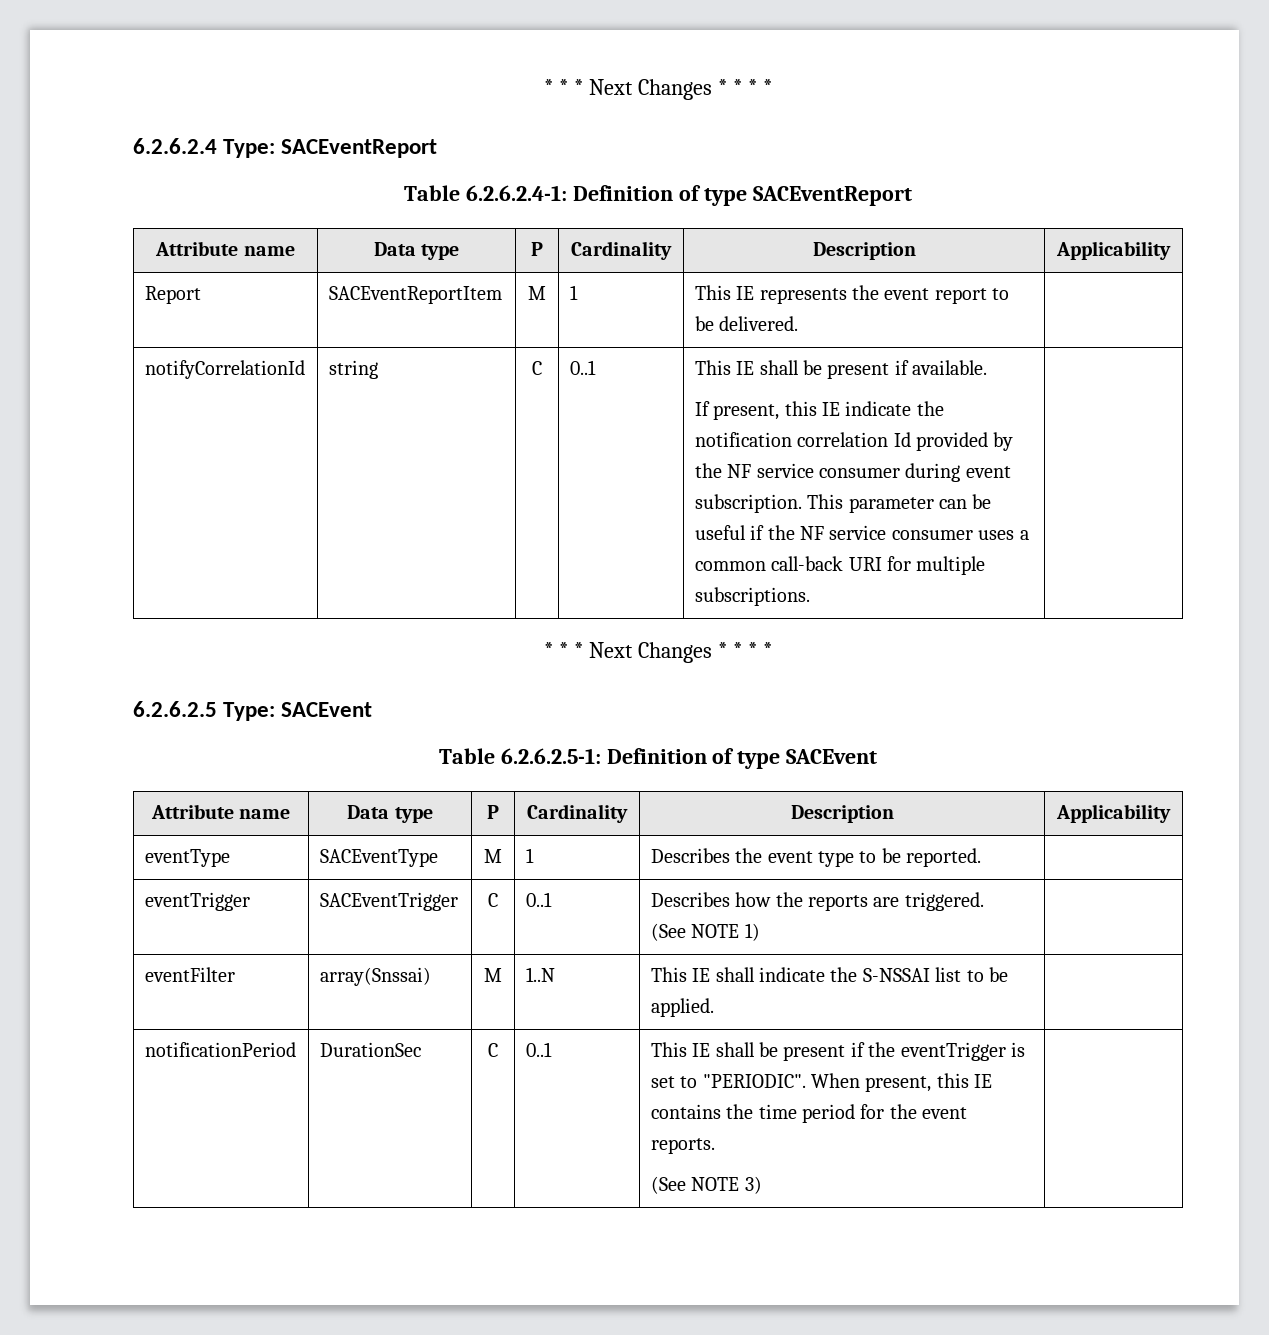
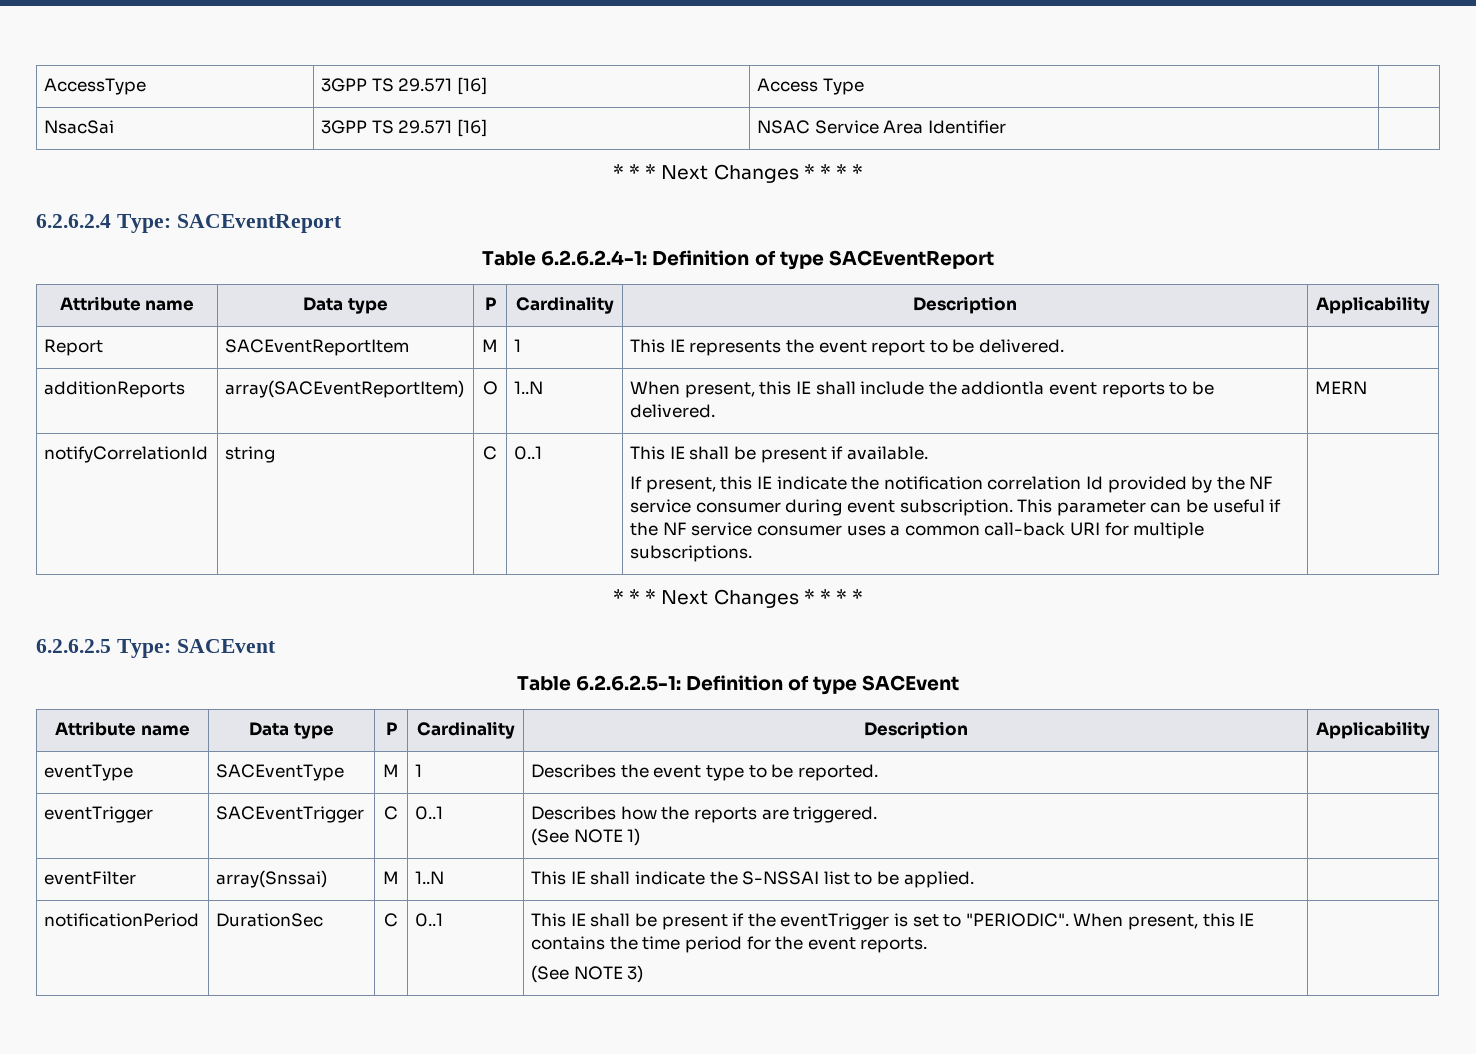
(544, 87) none -> [44,78,147,95] [321,77,488,95] [757,78,864,95] [44,120,115,134] [321,119,488,137] [757,120,1007,134] AccessType | 3GPP TS 29.571 [16] | Access Type | // NsacSai | 3GPP TS 29.571 [16] | NSAC Service Area Identifier | //
(799, 323) none -> [44,381,186,398] [225,380,465,398] [482,381,498,395] [514,381,544,394] [630,381,1214,398] [630,404,716,418] [1315,381,1368,394] // additionReports | array(SACEventReportItem) | O | 1..N | When present, this IE shall include the addiontla event reports to be delivered. | MERN

